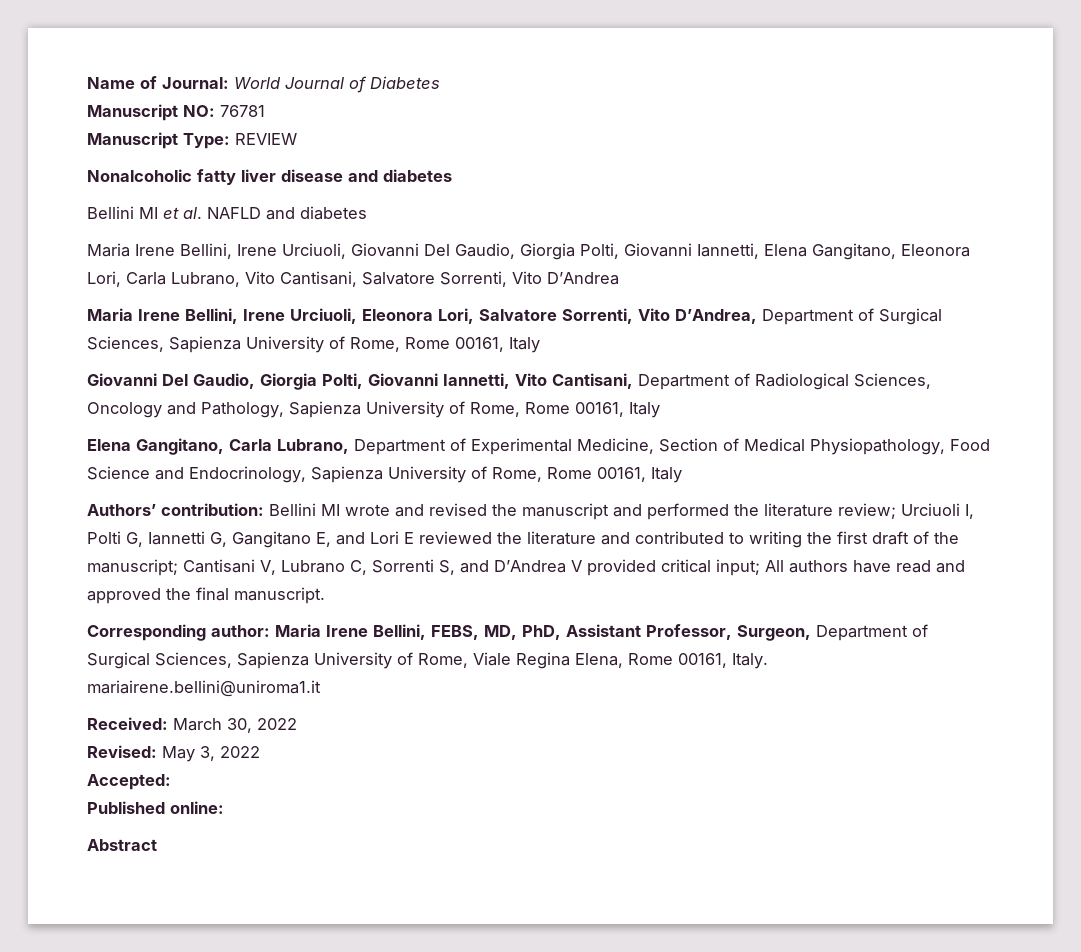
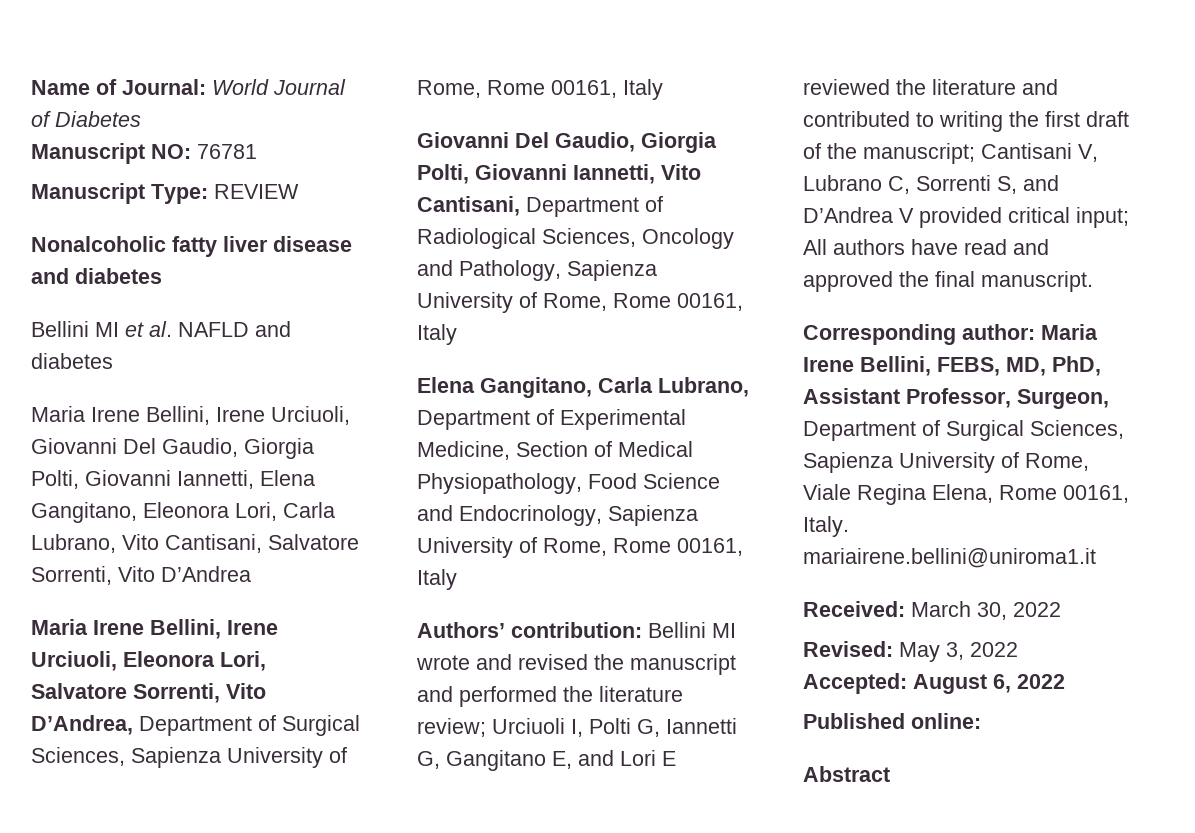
(171, 782) none -> [913,674,1065,694] August 6, 2022

